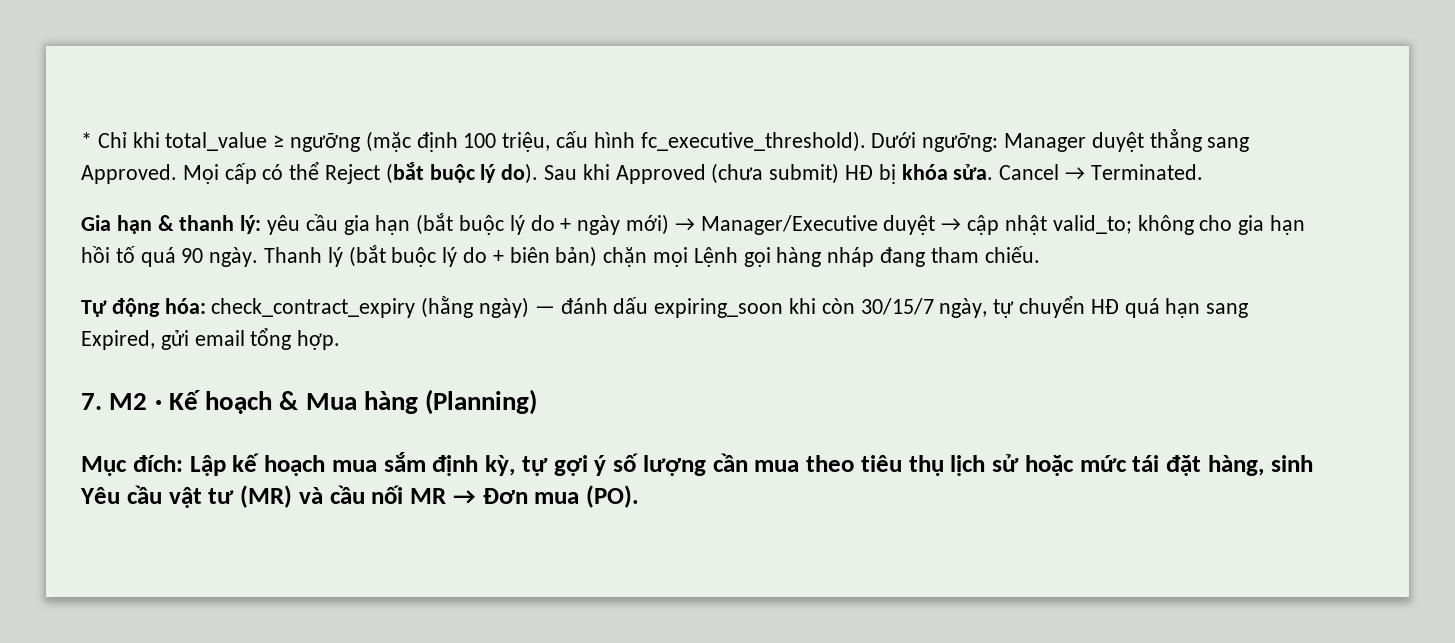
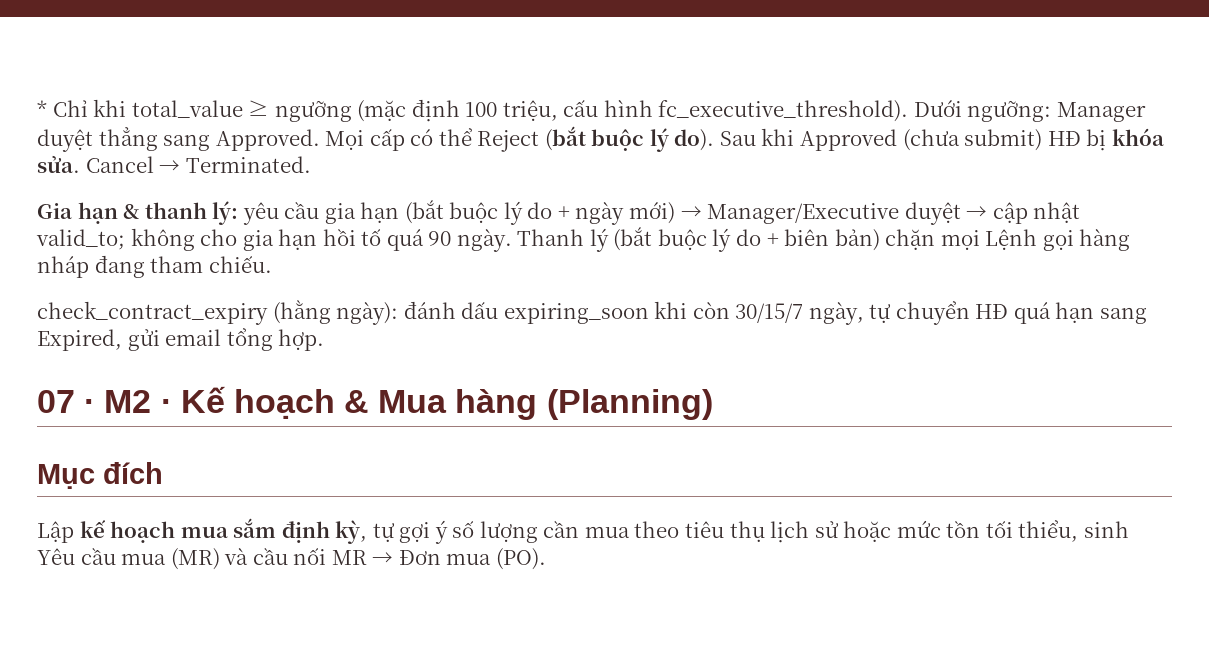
[81,296,555,318] Tự động hóa: check_contract_expiry (hằng ngày) — -> [37,300,399,325] check_contract_expiry (hằng ngày):
[81,393,102,410] 7. -> [37,390,96,413] 07 ·
[132,455,183,472] đích: -> [103,462,163,484] đích //
[1132,455,1264,476] tái đặt hàng, -> [946,520,1079,542] tồn tối thiểu,
[168,487,235,508] vật tư -> [121,553,167,565] mua

